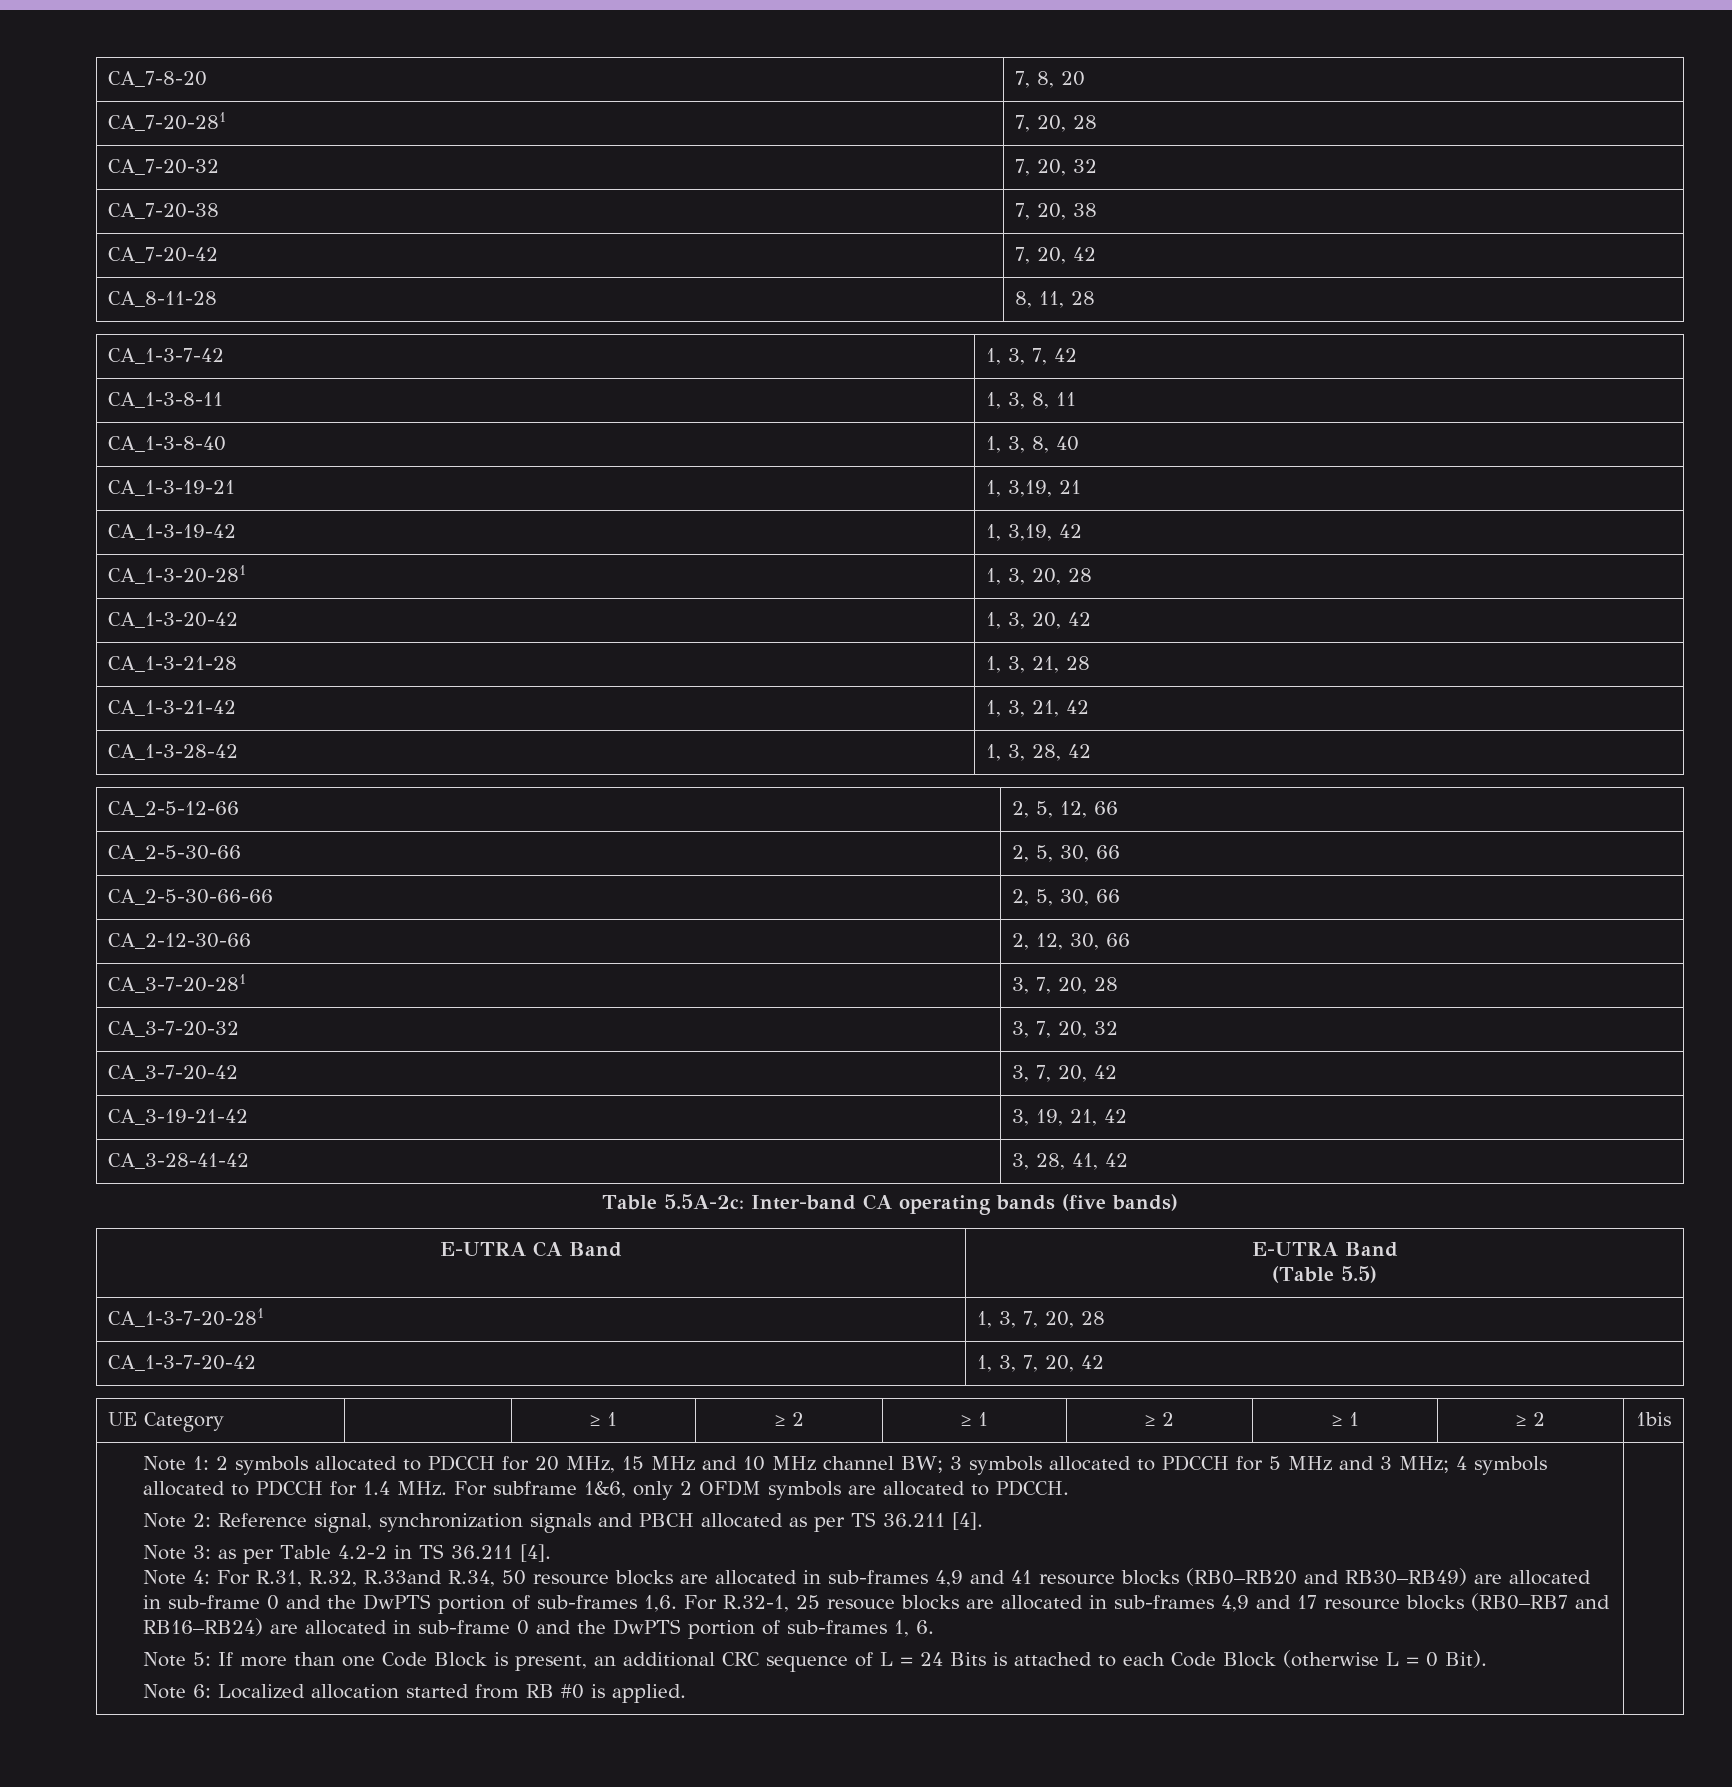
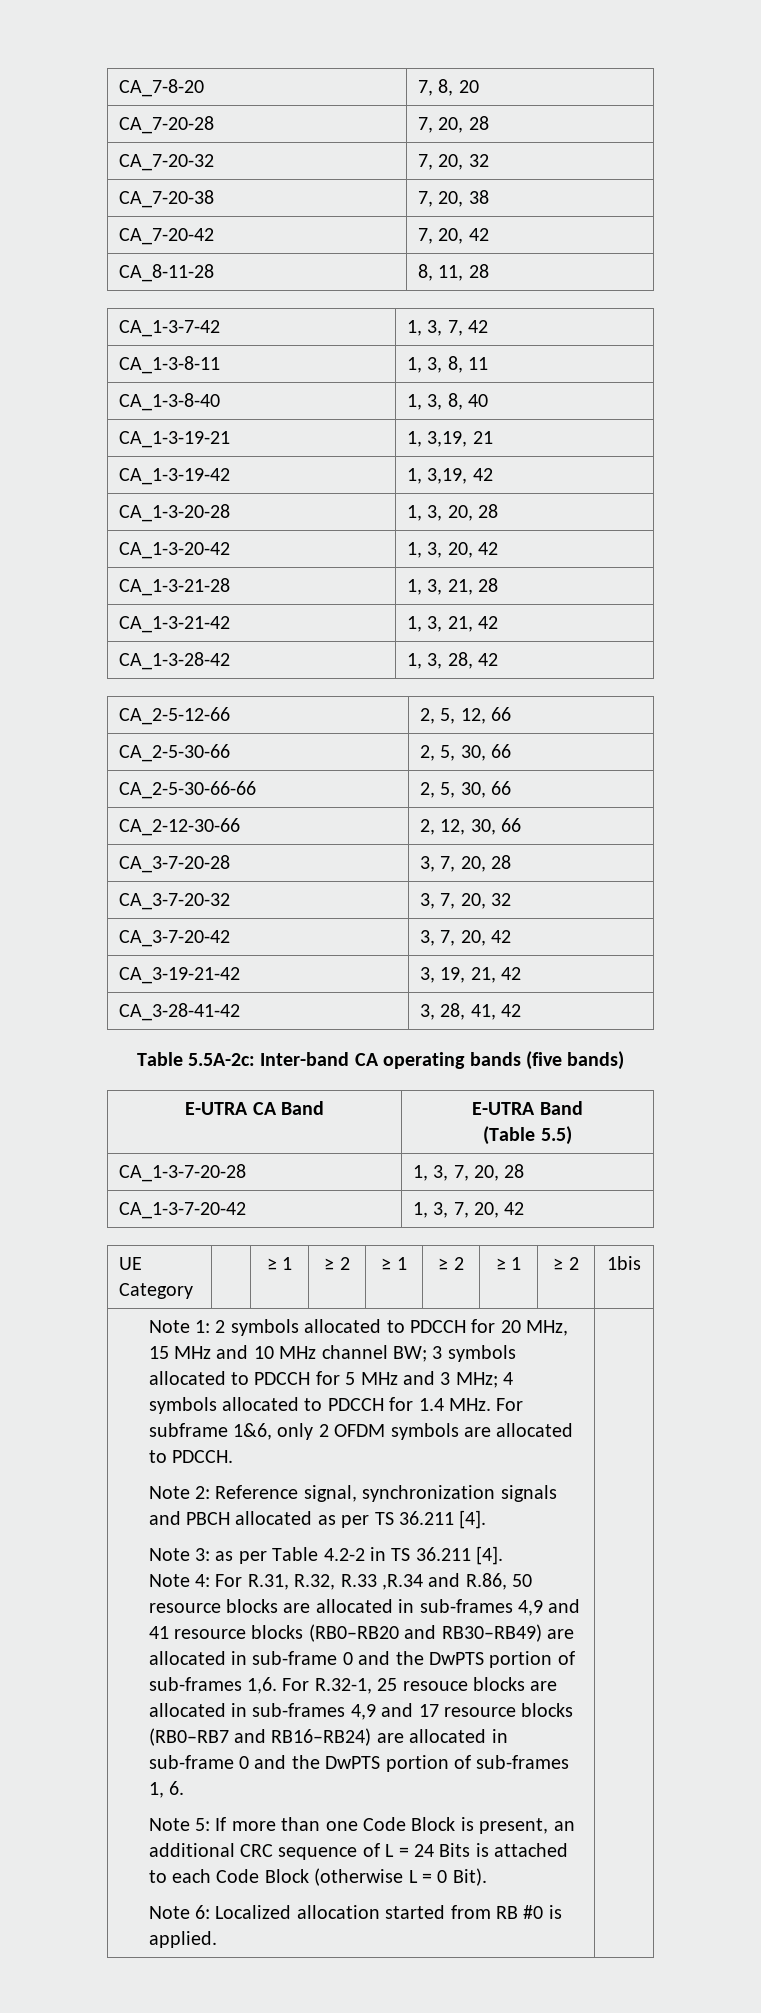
[107,112,226,131] CA_7-20-281 -> [118,116,214,134] CA_7-20-28
[107,565,246,584] CA_1-3-20-281 -> [118,504,230,522] CA_1-3-20-28
[107,974,246,993] CA_3-7-20-281 -> [118,855,230,873] CA_3-7-20-28
[107,1308,264,1327] CA_1-3-7-20-281 -> [118,1164,246,1182] CA_1-3-7-20-28
[364,1570,496,1587] R.33and R.34, -> [340,1573,507,1590] R.33 ,R.34 and R.86,

